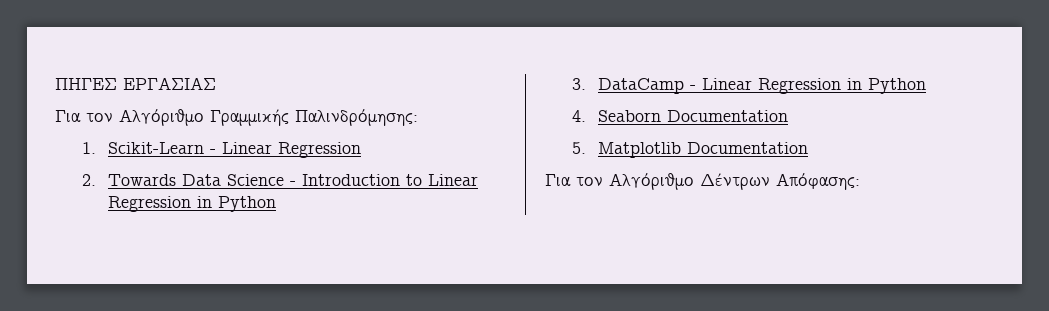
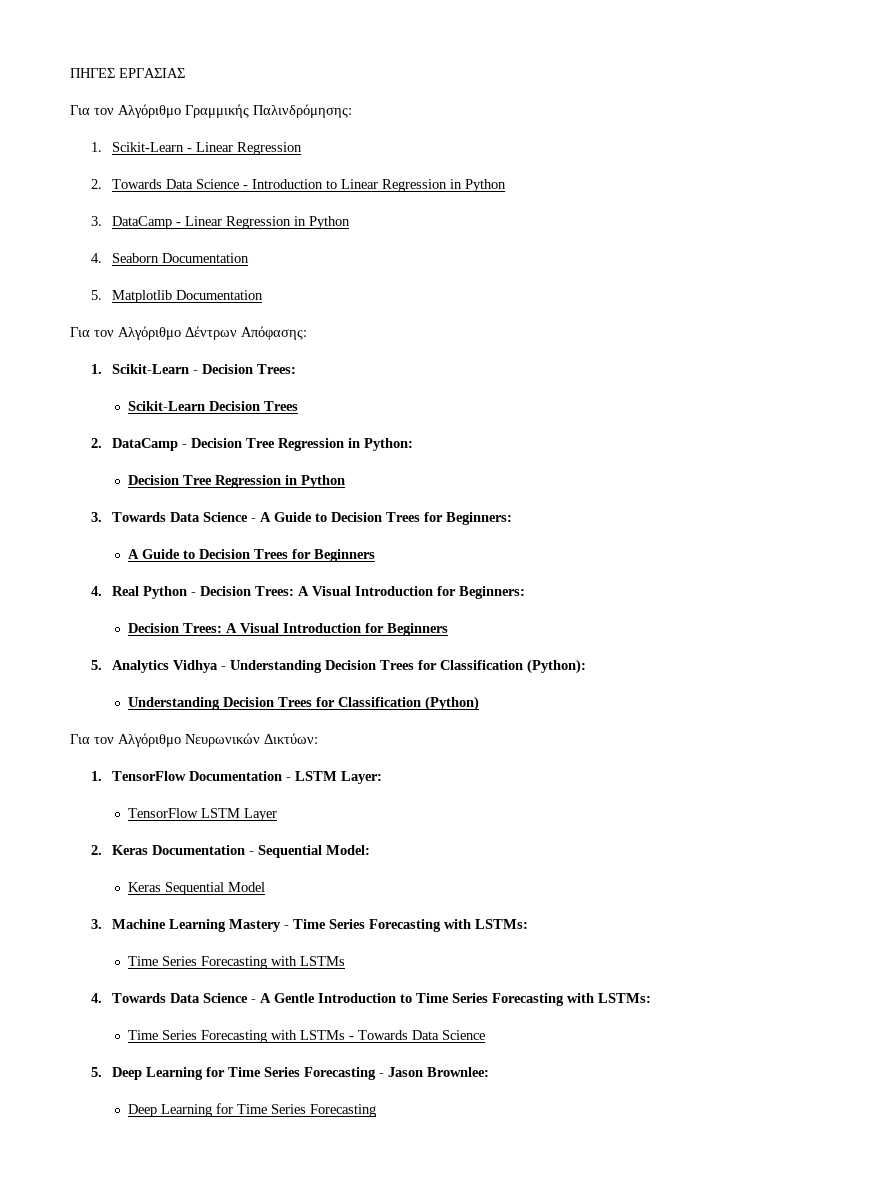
(860, 181) none -> [91,364,297,374] [128,401,299,411] [91,438,414,451] [128,475,346,488] [91,512,513,525] [128,549,376,562] [91,586,526,599] [128,623,449,636] [91,659,587,674] [128,696,480,711] [70,733,318,747] [91,771,383,784] [128,808,278,821] [91,845,371,858] [128,882,266,895] [91,919,529,932] [128,956,346,969] [91,993,652,1006] [128,1030,486,1043] [91,1067,490,1080] [128,1103,377,1117] // 1. Scikit-Learn - Decision Trees: // Scikit-Learn Decision Trees // 2. DataCamp - Decision Tree Regression in Python: // Decision Tree Regression in Python // 3. Towards Data Science - A Guide to Decision Trees for Beginners: // A Guide to Decision Trees for Beginners // 4. Real Python - Decision Trees: A Visual Introduction for Beginners: // Decision Trees: A Visual Introduction for Beginners // 5. Analytics Vidhya - Understanding Decision Trees for Classification (Python): // Understanding Decision Trees for Classification (Python) // Για τον Αλγόριθμο Νευρωνικών Δικτύων: // 1. TensorFlow Documentation - LSTM Layer: // TensorFlow LSTM Layer // 2. Keras Documentation - Sequential Model: // Keras Sequential Model // 3. Machine Learning Mastery - Time Series Forecasting with LSTMs: // Time Series Forecasting with LSTMs // 4. Towards Data Science - A Gentle Introduction to Time Series Forecasting with LSTMs: // Time Series Forecasting with LSTMs - Towards Data Science // 5. Deep Learning for Time Series Forecasting - Jason Brownlee: // Deep Learning for Time Series Forecasting

